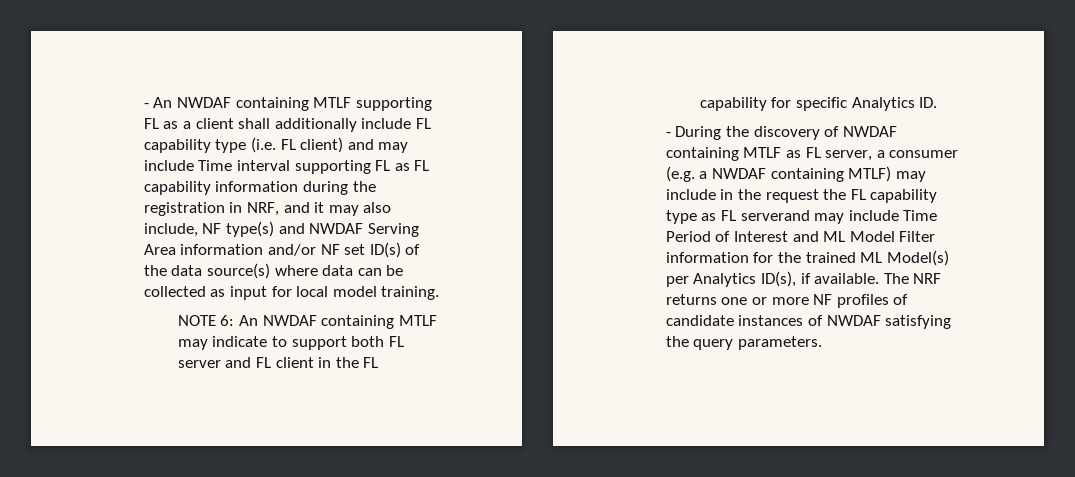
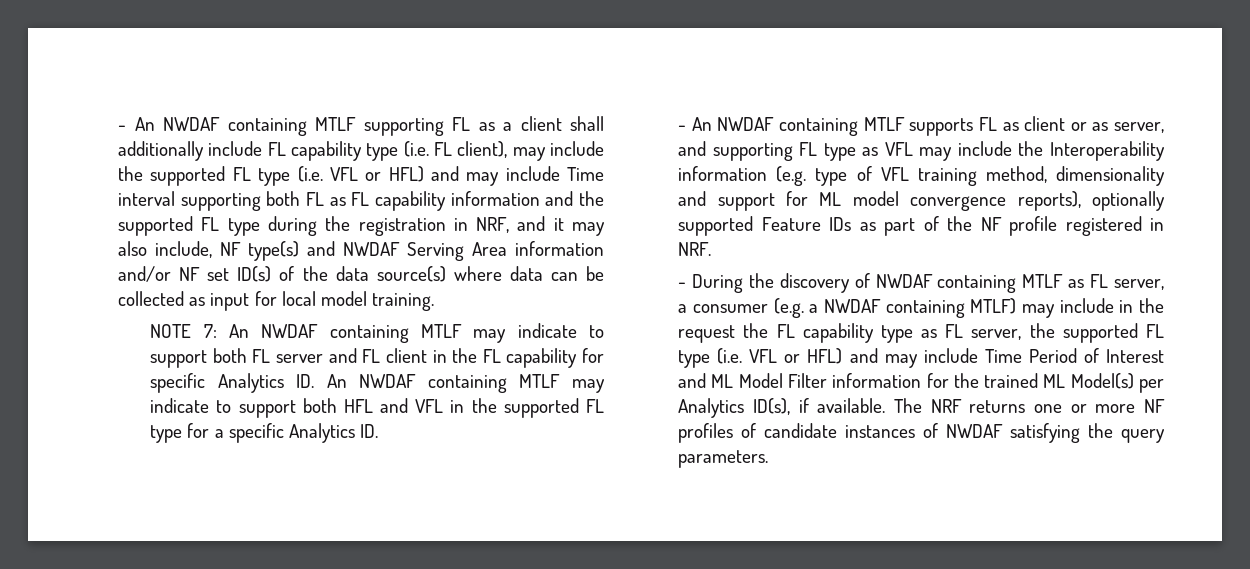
[300,137,344,153] client) -> [457,141,604,161] [118,166,424,186] client), may include the supported FL type (i.e. VFL or HFL)
(371, 167) none -> [266,191,301,206] both
(299, 186) none -> [545,191,605,206] [118,216,260,236] and the supported FL type
[220,315,235,326] 6: -> [203,324,217,338] 7:
(938, 102) none -> [326,374,605,393] [150,398,604,418] [150,423,378,443] [678,116,1164,136] [678,141,1165,161] [678,166,1165,186] [678,191,1165,211] [678,216,1164,236] [678,242,712,256] An NWDAF containing MTLF may indicate to support both HFL and VFL in the supported FL type for a specific Analytics ID. // - An NWDAF containing MTLF supports FL as client or as server, and supporting FL type as VFL may include the Interoperability information (e.g. type of VFL training method, dimensionality and support for ML model convergence reports), optionally supported Feature IDs as part of the NF profile registered in NRF.
[740,210,810,221] serverand -> [971,323,1164,343] [678,348,878,368] server, the supported FL type (i.e. VFL or HFL) and

